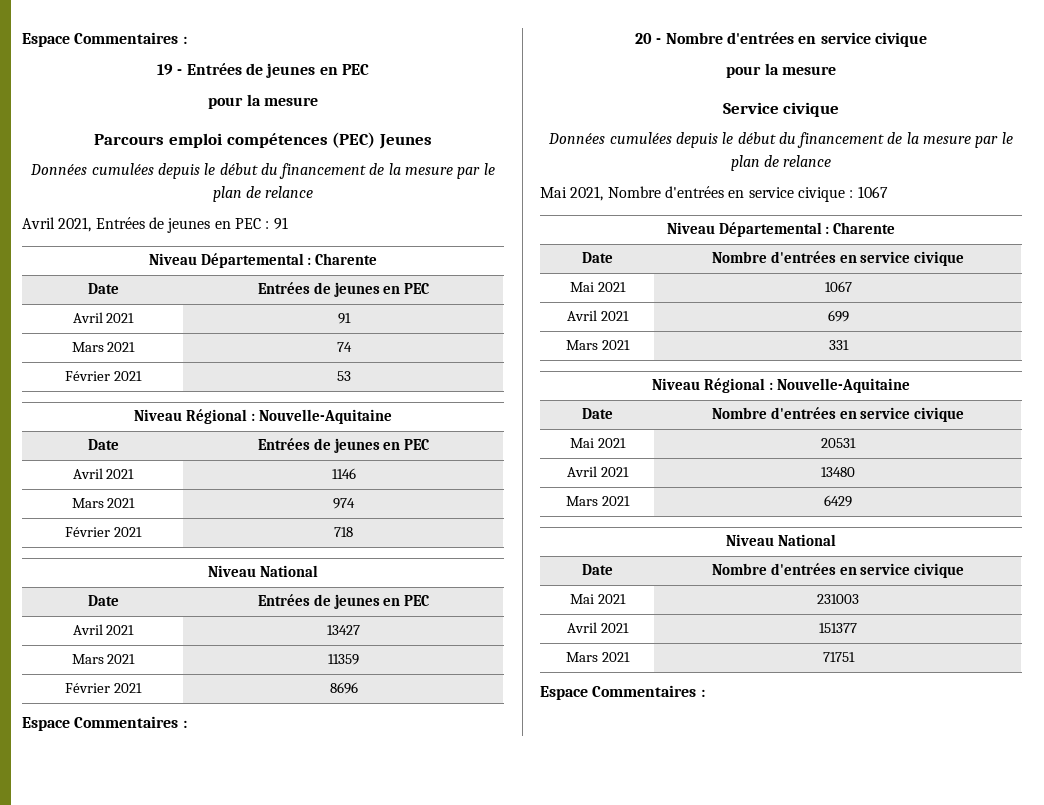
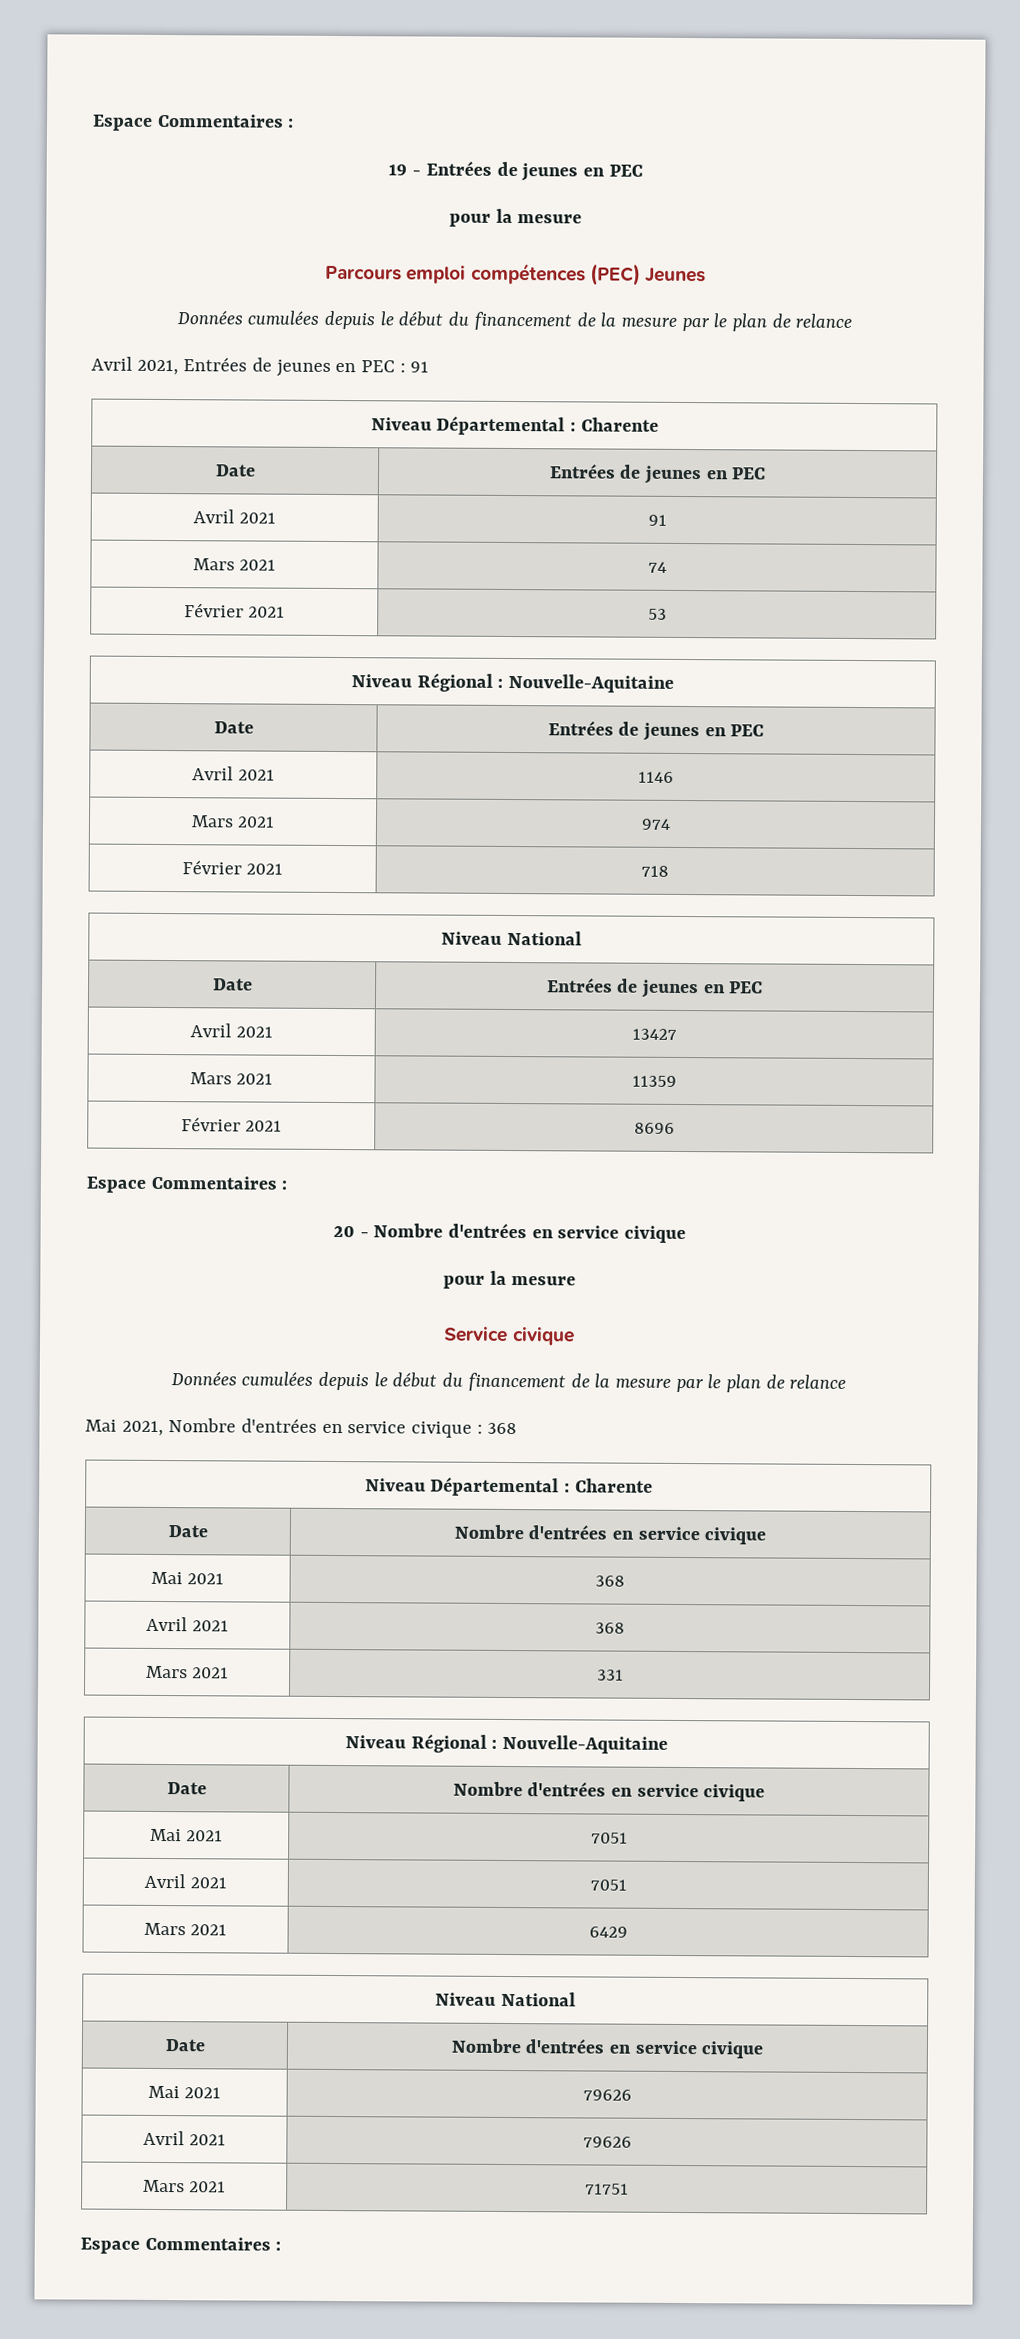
[857,186,888,198] 1067 -> [487,1422,518,1435] 368
[824,281,852,292] [567,310,629,321] [827,310,849,322] 1067 // Avril 2021 | 699 -> [595,1575,625,1587] [146,1616,229,1632] [595,1622,625,1634] 368 // Avril 2021 | 368
[821,438,856,448] [567,466,629,477] [821,467,855,477] 20531 // Avril 2021 | 13480 -> [590,1832,628,1844] [144,1873,227,1889] [589,1879,627,1891] 7051 // Avril 2021 | 7051
[817,594,859,604] [567,622,629,633] [819,623,857,633] 231003 // Avril 2021 | 151377 -> [582,2089,632,2101] [143,2130,226,2146] [582,2136,632,2148] 79626 // Avril 2021 | 79626

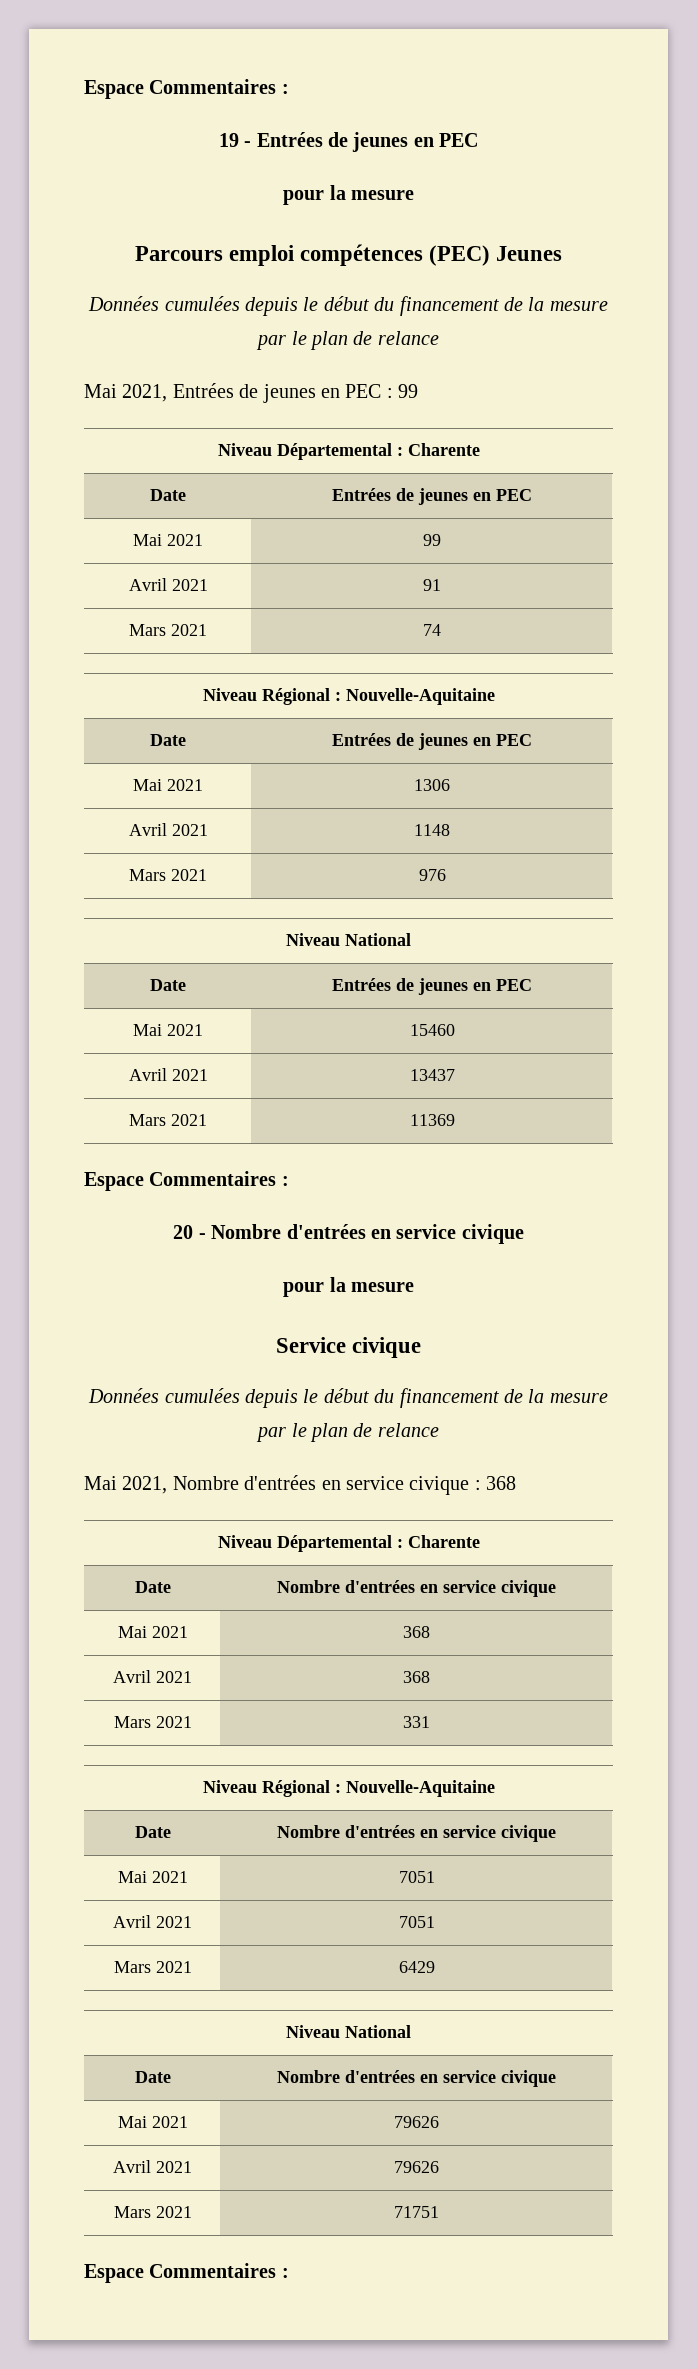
[91,356,133,371] Avril -> [84,384,117,398] Mai
[410,361,430,373] 91 -> [398,384,419,398] 99
(767, 473) none -> [133,534,203,546] [423,534,441,546] // Mai 2021 | 99
[183,603,286,618] [647,608,667,620] // Février 2021 | 53 -> (441, 630) none
[192,766,275,781] [638,771,674,783] [190,815,276,828] [640,818,671,830] [181,860,284,875] [641,865,669,877] // Avril 2021 | 1146 // Mars 2021 | 974 // Février 2021 | 718 -> [133,779,203,791] [414,779,450,791] [128,823,208,836] [414,824,450,836] [129,869,207,881] [418,869,446,881] // Mai 2021 | 1306 // Avril 2021 | 1148 // Mars 2021 | 976
[190,1023,273,1038] [631,1028,677,1040] [189,1072,274,1085] [631,1075,677,1087] [180,1117,283,1132] [633,1122,675,1134] // Avril 2021 | 13427 // Mars 2021 | 11359 // Février 2021 | 8696 -> [133,1024,203,1036] [409,1024,455,1036] [128,1068,208,1081] [409,1069,455,1081] [129,1114,207,1126] [409,1114,455,1126] // Mai 2021 | 15460 // Avril 2021 | 13437 // Mars 2021 | 11369

